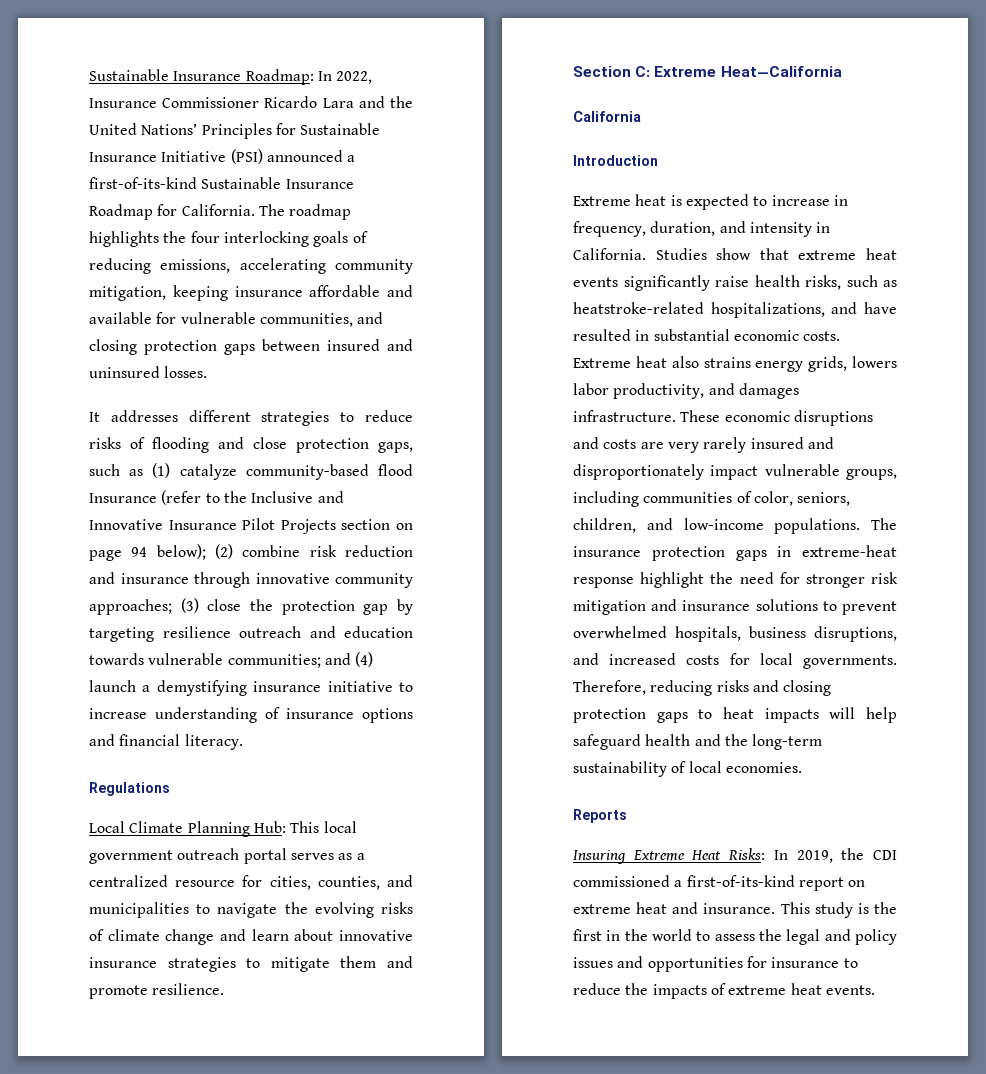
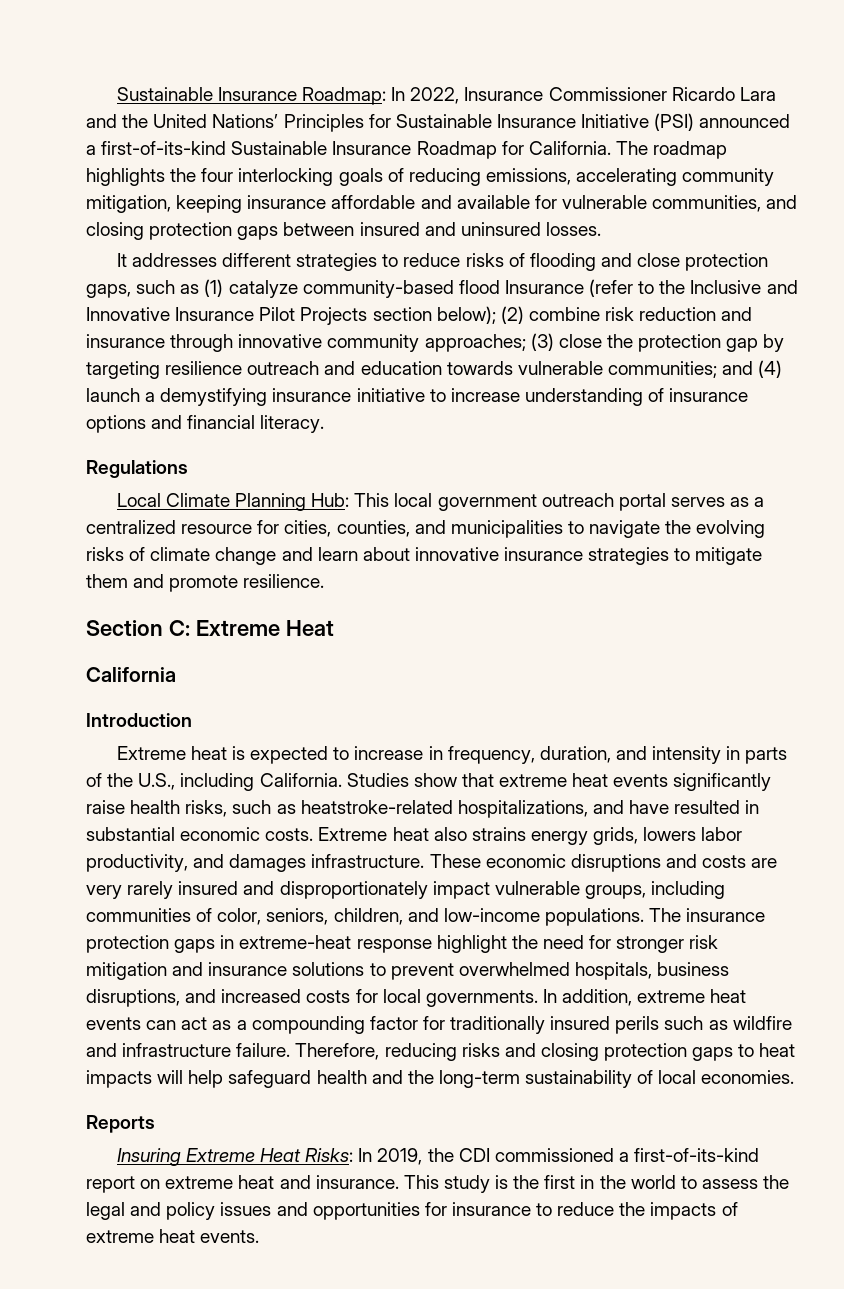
[396,523,413,530] [89,547,148,561] on page 94 -> (432, 314) none
[720,66,842,77] Heat—California -> [285,620,334,636] Heat
(831, 227) none -> [745,747,788,764] [86,773,255,791] parts of the U.S., including
(897, 662) none -> [542,989,747,1006] [86,1016,792,1034] [86,1043,291,1057] In addition, extreme heat events can act as a compounding factor for traditionally insured perils such as wildfire and infrastructure failure.

